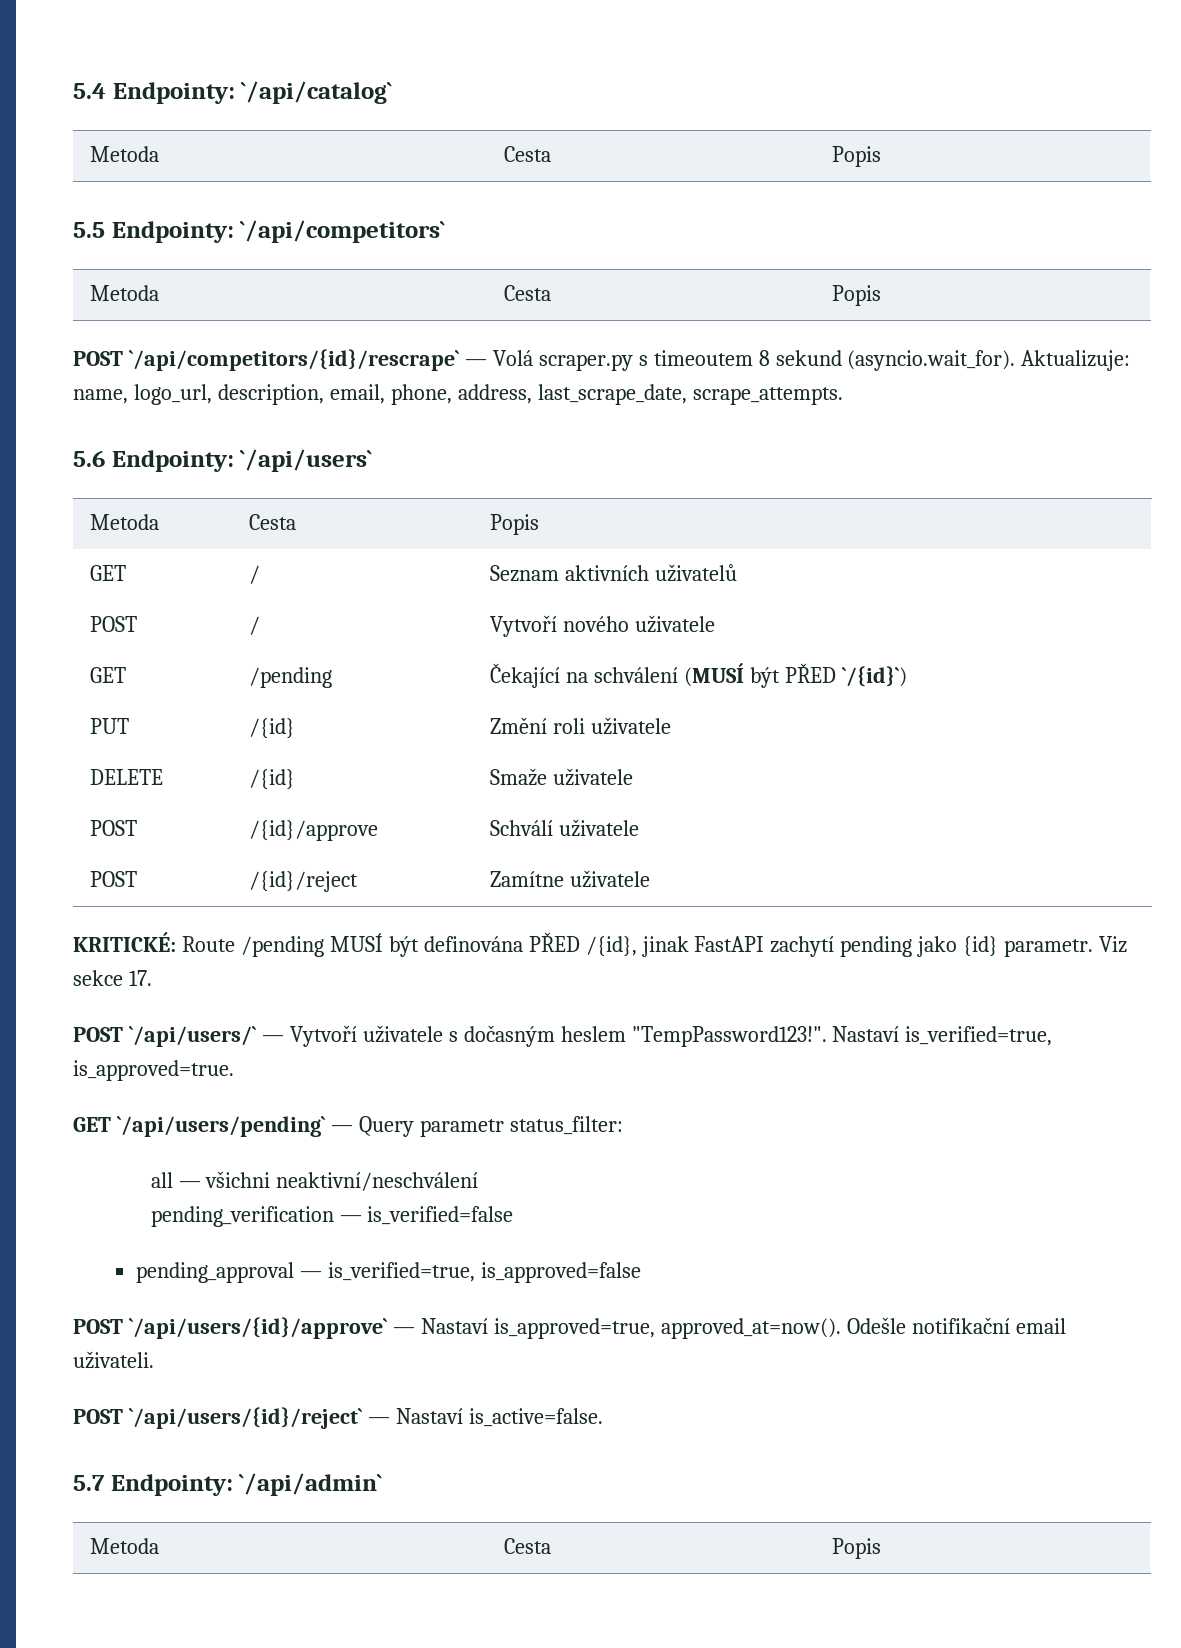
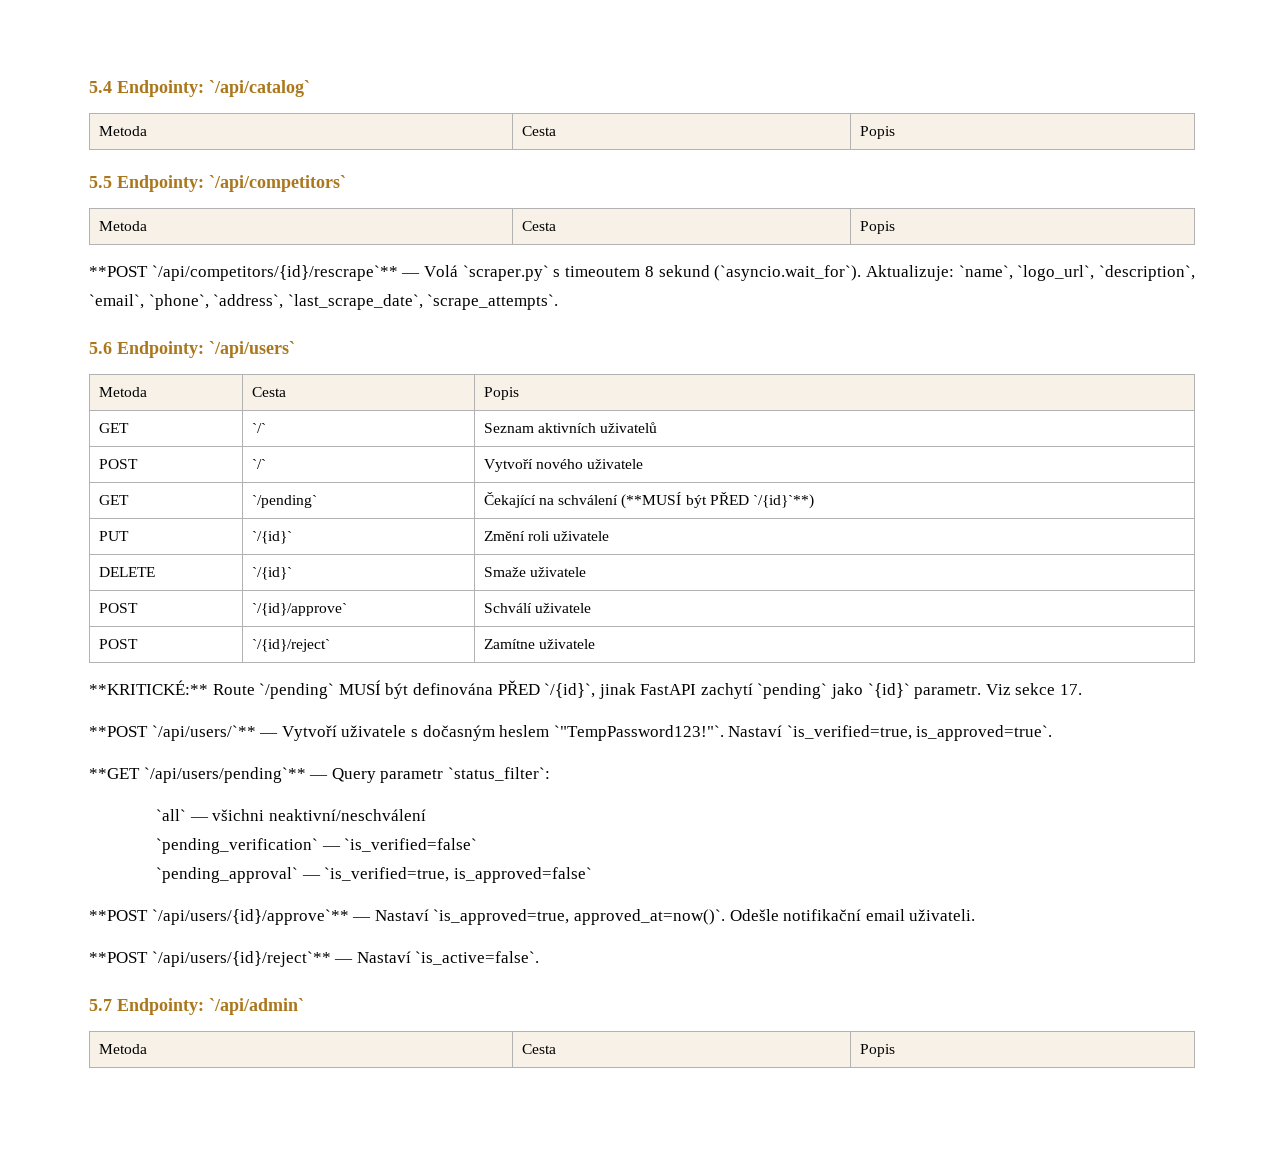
[73,349,460,371] POST `/api/competitors/{id}/rescrape` -> [89,265,398,281] **POST `/api/competitors/{id}/rescrape`**
[538,354,633,371] scraper.py -> [462,265,549,281] `scraper.py`
[847,350,1131,371] [73,384,843,405] (asyncio.wait_for). Aktualizuje: name, logo_url, description, email, phone, address, last_scrape_date, scrape_attempts. -> [714,265,1196,281] [89,294,559,310] (`asyncio.wait_for`). Aktualizuje: `name`, `logo_url`, `description`, `email`, `phone`, `address`, `last_scrape_date`, `scrape_attempts`.
[249,565,261,584] / -> [251,423,266,433] `/`
[249,616,261,635] / -> [251,459,266,469] `/`
[249,667,333,688] /pending -> [251,495,317,508] `/pending`
[684,663,745,687] (MUSÍ -> [621,492,682,509] (**MUSÍ
[841,666,907,687] `/{id}`) -> [752,494,814,509] `/{id}`**)
[249,718,296,739] /{id} -> [251,531,292,544] `/{id}`
[249,769,296,790] /{id} -> [251,567,292,580] `/{id}`
[249,820,379,841] /{id}/approve -> [251,603,347,616] `/{id}/approve`
[249,871,359,892] /{id}/reject -> [251,639,330,652] `/{id}/reject`
[73,932,324,957] KRITICKÉ: Route /pending -> [89,680,335,699] **KRITICKÉ:** Route `/pending`
[585,936,637,957] /{id}, -> [544,683,596,698] `/{id}`,
[840,936,999,957] pending jako {id} -> [757,683,910,699] `pending` jako `{id}`
[73,1026,257,1047] POST `/api/users/` -> [89,725,256,741] **POST `/api/users/`**
[631,1026,1053,1047] [73,1060,234,1081] [73,1116,326,1137] "TempPassword123!". Nastaví is_verified=true, is_approved=true. // GET `/api/users/pending` -> [553,725,1053,741] [89,767,306,783] `"TempPassword123!"`. Nastaví `is_verified=true, is_approved=true`. // **GET `/api/users/pending`**
[509,1116,623,1135] [150,1172,173,1188] status_filter: // all -> [447,767,550,781] [156,809,187,821] `status_filter`: // `all`
[150,1206,514,1227] [136,1262,641,1283] [73,1317,841,1339] pending_verification — is_verified=false // pending_approval — is_verified=true, is_approved=false // POST `/api/users/{id}/approve` — Nastaví is_approved=true, approved_at=now(). -> [156,838,478,854] [156,867,592,883] [89,909,725,925] `pending_verification` — `is_verified=false` // `pending_approval` — `is_verified=true, is_approved=false` // **POST `/api/users/{id}/approve`** — Nastaví `is_approved=true, approved_at=now()`.
[73,1407,603,1429] POST `/api/users/{id}/reject` — Nastaví is_active=false. -> [89,951,540,967] **POST `/api/users/{id}/reject`** — Nastaví `is_active=false`.

